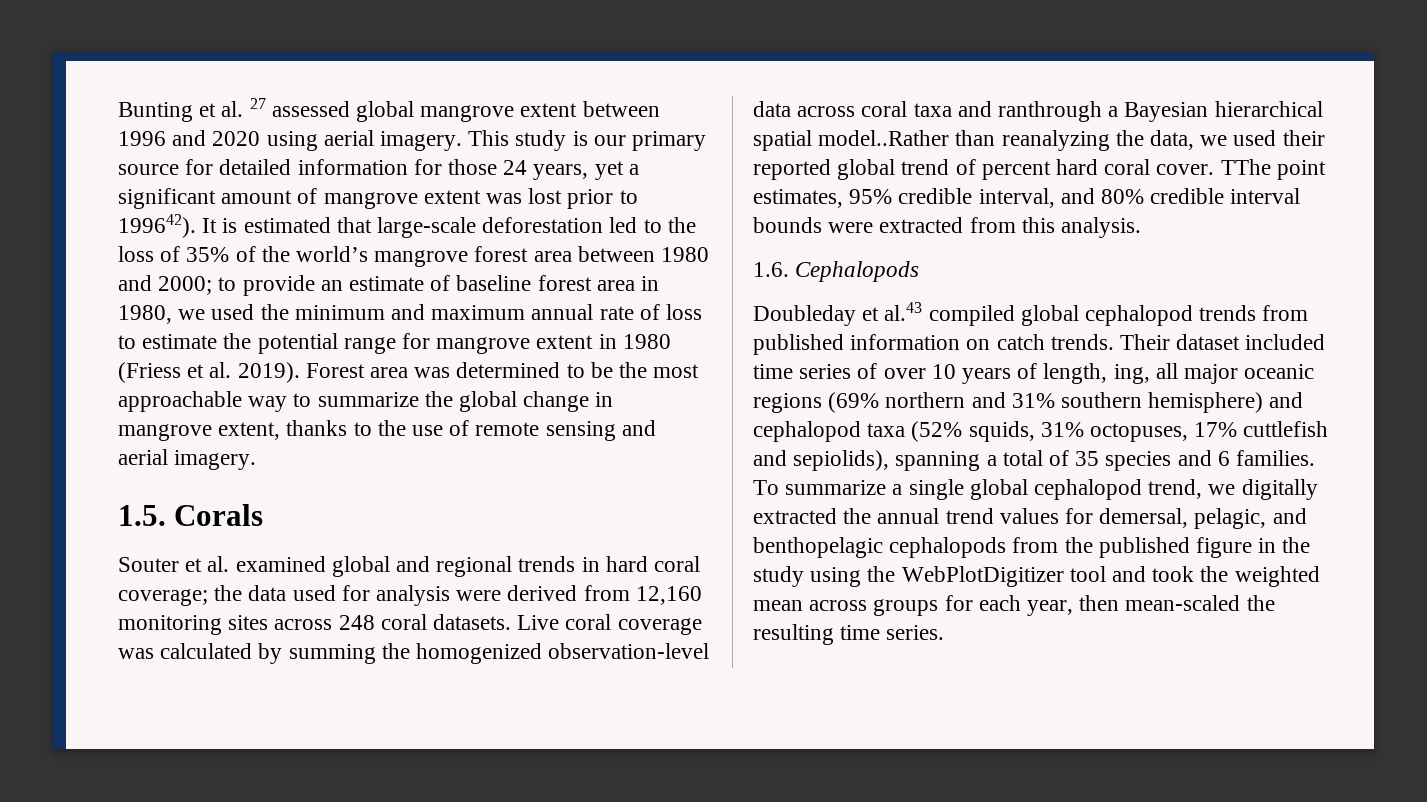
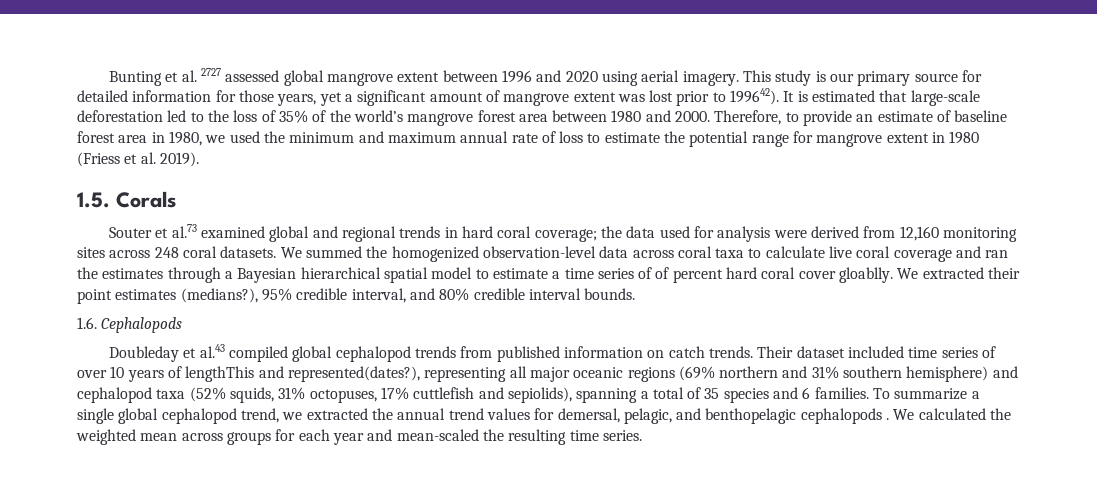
[249,98,266,109] 27 -> [201,68,222,76] 2727
[503,160,528,175] 24 -> (274, 96) none
[158,276,213,295] 2000; -> [675,110,782,125] 2000. Therefore,
[305,362,700,378] [118,391,614,412] [118,420,656,441] [118,449,257,470] Forest area was determined to be the most approachable way to summarize the global change in mangrove extent, thanks to the use of remote sensing and aerial imagery. -> (199, 159) none
[207,556,230,572] al. -> [171,224,197,238] al.73
[517,614,702,635] [118,643,376,664] Live coral coverage was calculated by summing -> [280,246,362,258] We summed
[957,101,1323,122] [753,130,1325,151] [753,159,1326,180] [753,189,843,208] and ranthrough a Bayesian hierarchical spatial model..Rather than reanalyzing the data, we used their reported global trend of percent hard coral cover. TThe point estimates, -> [748,246,1009,262] [77,267,1021,283] [77,288,258,304] to calculate live coral coverage and ran the estimates through a Bayesian hierarchical spatial model to estimate a time series of of percent hard coral cover gloablly. We extracted their point estimates (medians?),
[753,217,1142,238] bounds were extracted from this analysis. -> [584,288,636,300] bounds.
[1043,363,1150,384] length, ing, -> [185,366,507,382] lengthThis and represented(dates?), representing
[1241,479,1318,500] digitally -> (303, 416) none
[1012,537,1311,558] [753,566,1195,587] from the published figure in the study using the WebPlotDigitizer tool and took -> [886,408,986,420] . We calculated
[1027,595,1120,616] year, then -> [332,429,393,445] year and

